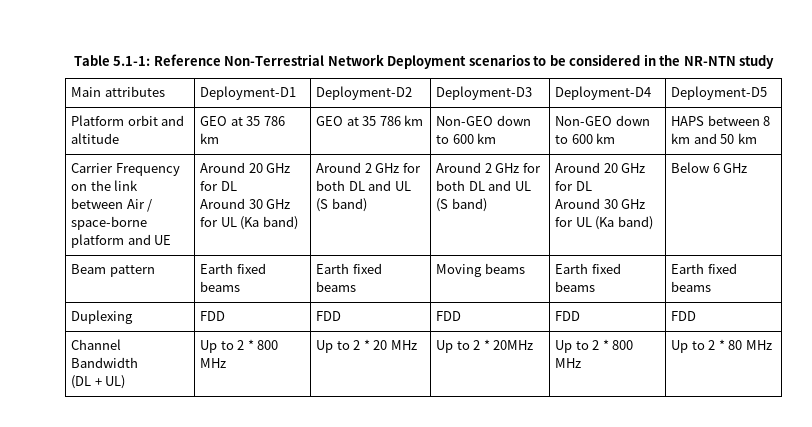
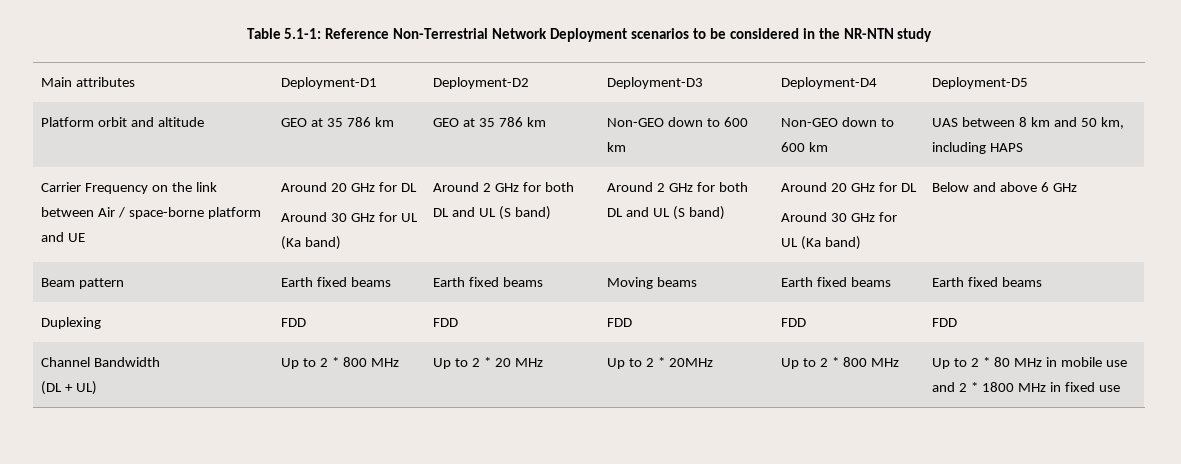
[671,116,705,126] HAPS -> [932,118,959,127] UAS
[737,133,757,144] km -> [1100,117,1124,129] [932,142,1024,154] km, including HAPS
(711, 167) none -> [973,182,1038,192] and above
(772, 345) none -> [1045,357,1127,367] [932,382,1120,392] in mobile use and 2 * 1800 MHz in fixed use

